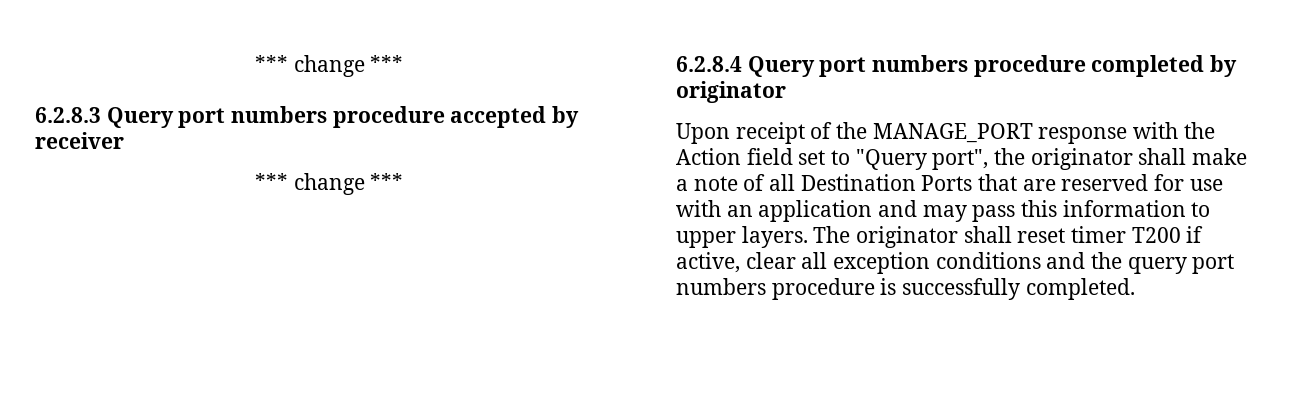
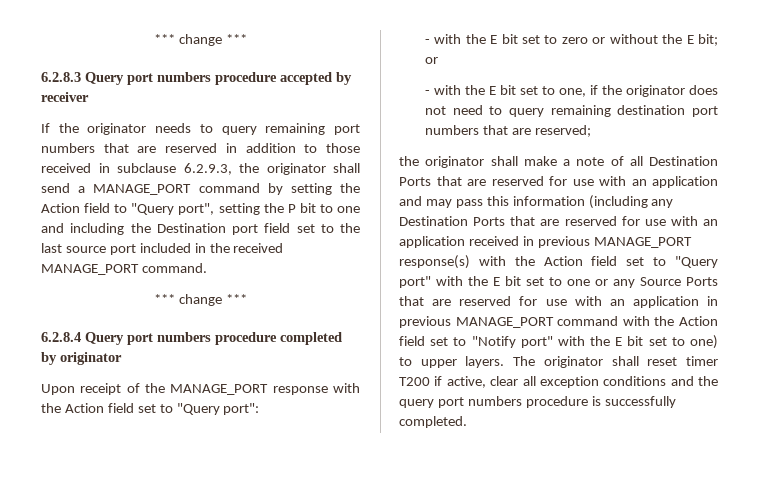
(124, 140) none -> [41,123,361,135] [41,143,361,153] [41,163,360,175] [41,183,360,195] [41,203,361,215] [41,223,360,235] [41,243,284,255] [41,263,207,275] // If the originator needs to query remaining port numbers that are reserved in addition to those received in subclause 6.2.9.3, the originator shall send a MANAGE_PORT command by setting the Action field to "Query port", setting the P bit to one and including the Destination port field set to the last source port included in the received MANAGE_PORT command.
[932,149,989,170] port", -> [223,403,260,415] [424,34,718,46] [424,57,438,64] [424,85,718,97] [424,105,718,117] [424,125,591,137] port": // - with the E bit set to zero or without the E bit; or // - with the E bit set to one, if the originator does not need to query remaining destination port numbers that are reserved; //
(1186, 208) none -> [588,195,674,209] [399,216,718,226] [399,236,692,248] [399,255,718,269] [399,276,718,288] [399,296,718,308] [399,316,718,328] [399,335,718,349] (including any Destination Ports that are reserved for use with an application received in previous MANAGE_PORT response(s) with the Action field set to "Query port" with the E bit set to one or any Source Ports that are reserved for use with an application in previous MANAGE_PORT command with the Action field set to "Notify port" with the E bit set to one)

